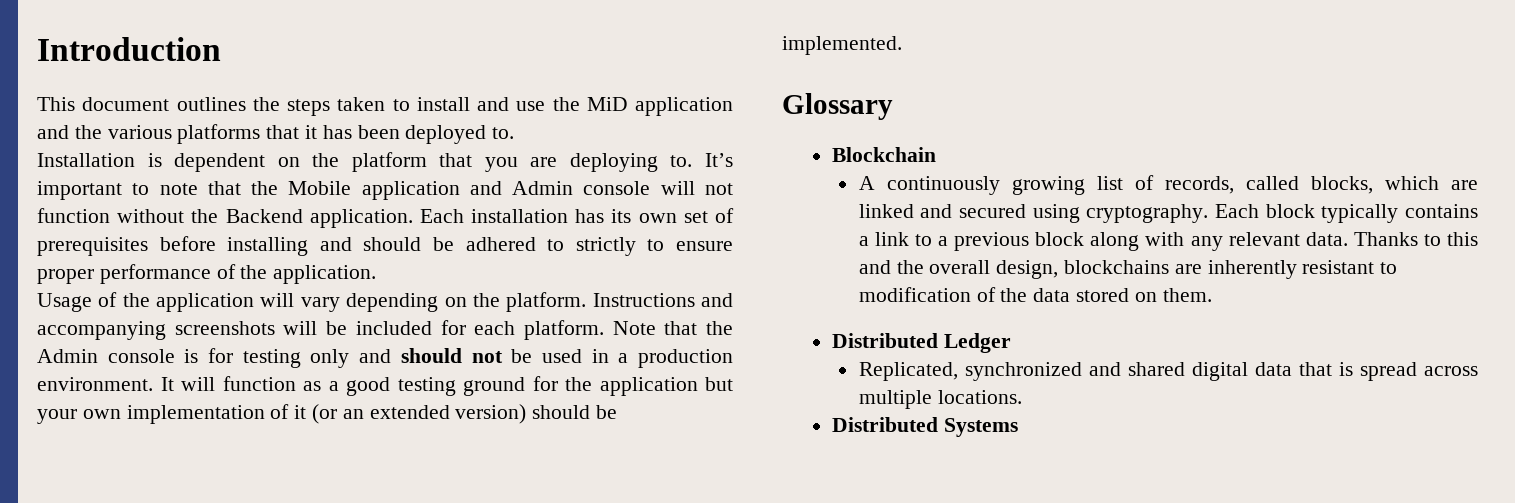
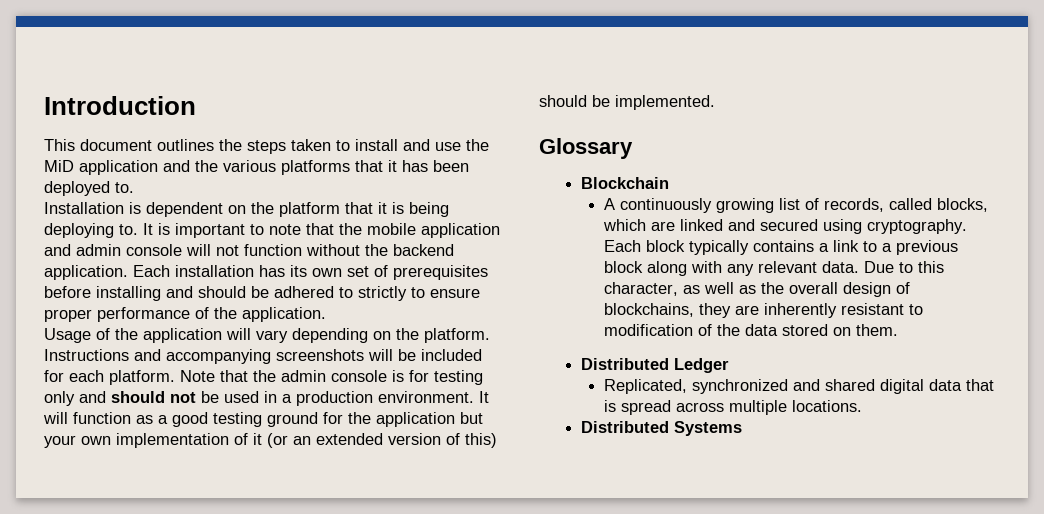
[484,153,733,172] you are deploying to. It’s -> [378,202,449,217] [44,223,170,238] it is being deploying to. It is
[288,181,574,200] Mobile application and Admin -> [367,223,500,238] [44,244,121,256] mobile application and admin
[225,209,303,223] Backend -> [393,244,454,256] backend
[37,349,98,363] Admin -> [281,370,326,382] admin
[455,404,527,424] version) -> [388,433,497,448] version of this)
[1353,232,1418,246] Thanks -> [863,261,894,273] Due
[858,260,1169,279] and the overall design, blockchains -> [603,282,910,297] [603,303,731,318] character, as well as the overall design of blockchains, they

